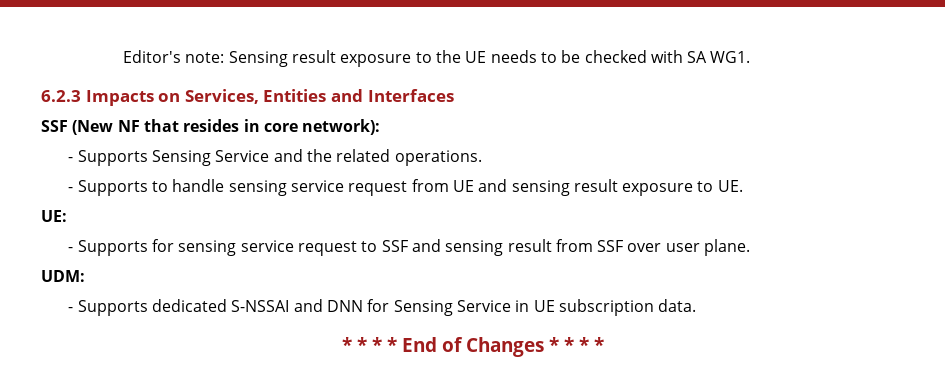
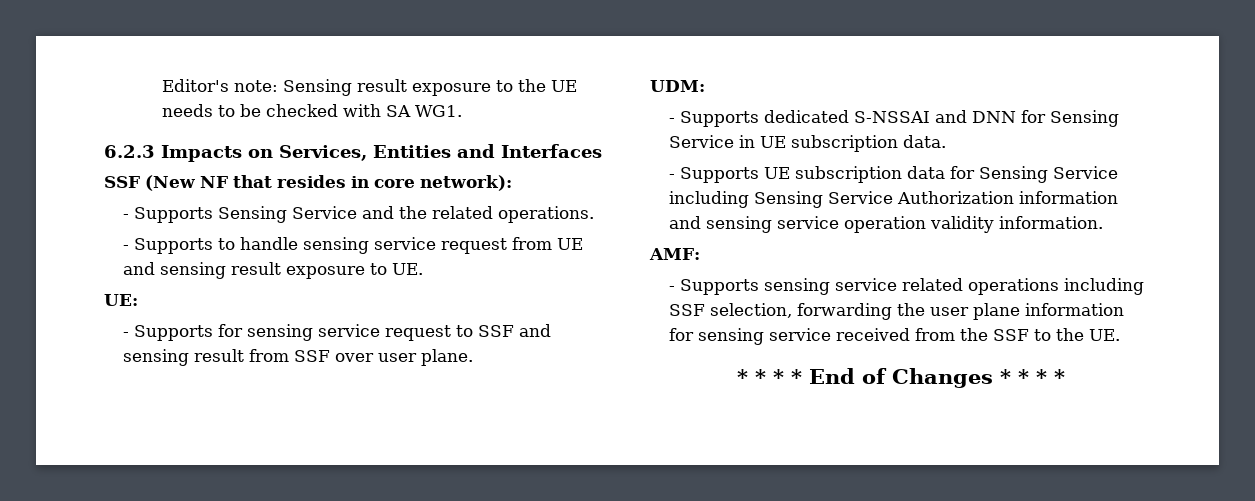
(697, 305) none -> [669,166,1119,183] [669,191,1119,208] [669,216,1104,233] [649,248,700,260] [669,278,1145,295] [669,303,1125,320] [669,328,1121,345] // - Supports UE subscription data for Sensing Service including Sensing Service Authorization information and sensing service operation validity information. // AMF: // - Supports sensing service related operations including SSF selection, forwarding the user plane information for sensing service received from the SSF to the UE.

